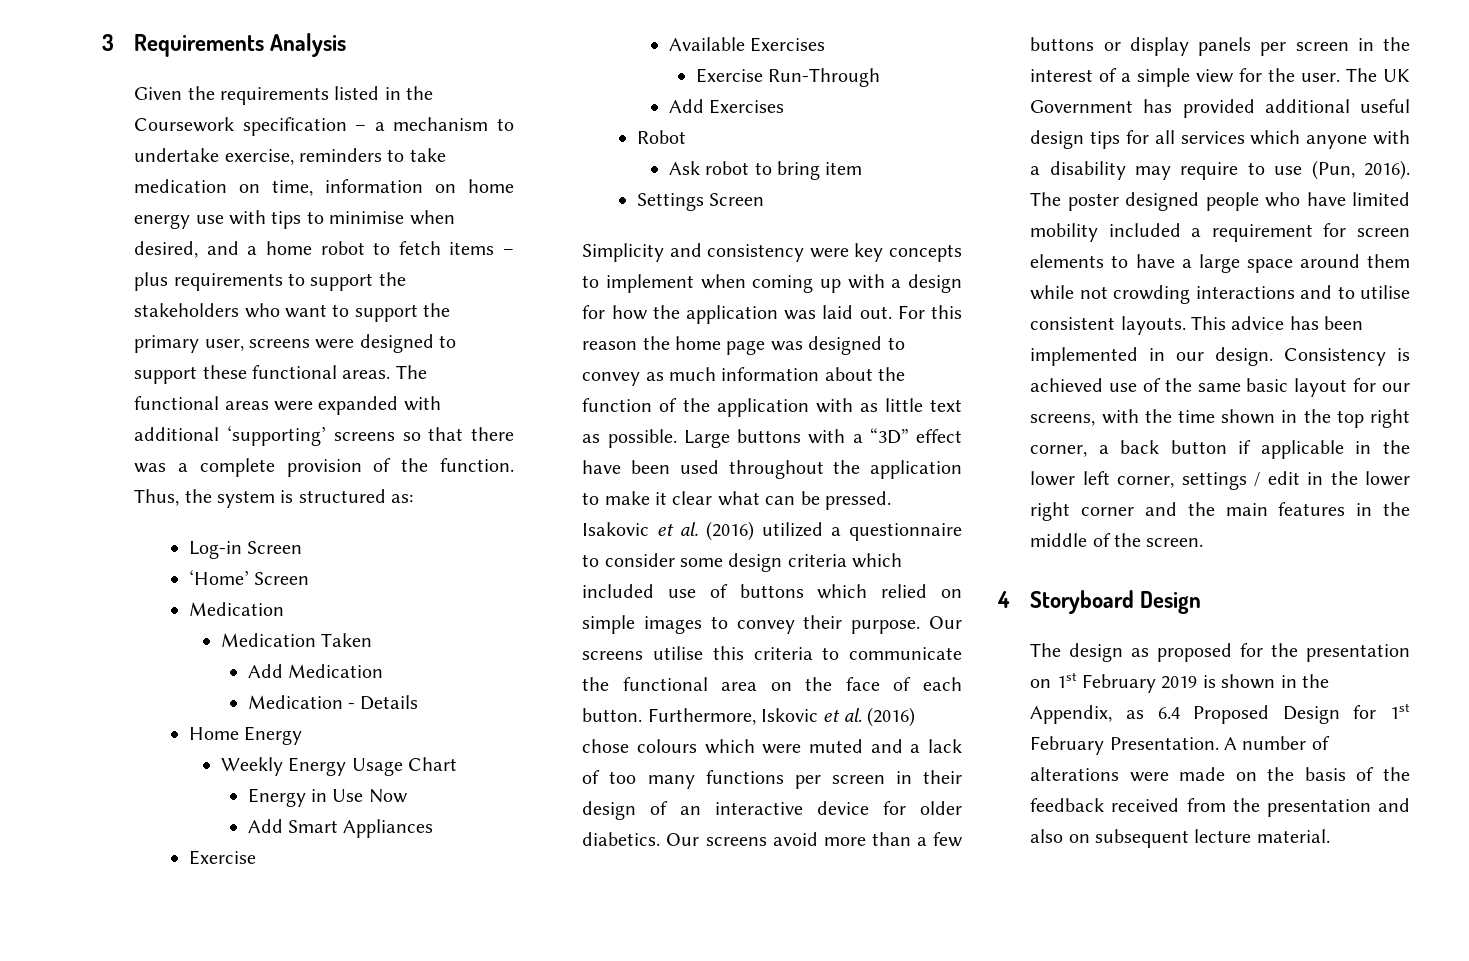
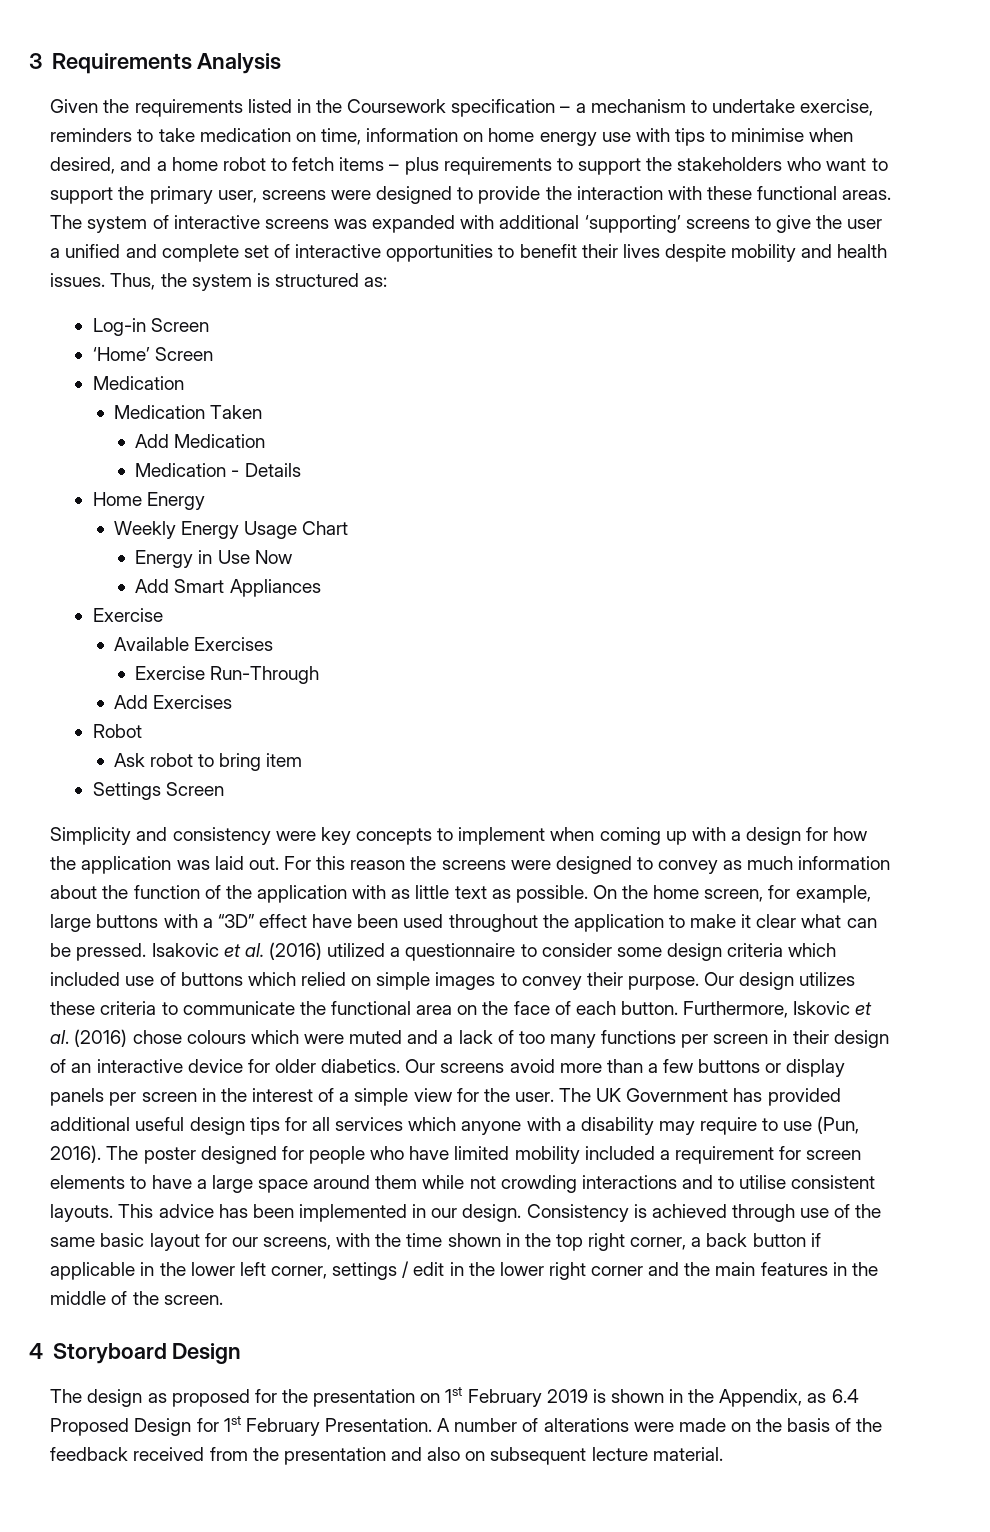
[134,365,427,384] [134,396,314,411] support these functional areas. The functional areas were -> [478,186,892,204] [50,215,367,233] provide the interaction with these functional areas. The system of interactive screens was
[402,427,514,441] [134,458,514,477] so that there was a complete provision of the function. -> [754,215,883,233] [50,244,888,262] [50,273,106,287] to give the user a unified and complete set of interactive opportunities to benefit their lives despite mobility and health issues.
[675,336,803,355] home page was -> [441,860,551,870] screens were
[683,430,730,448] Large -> [592,885,871,903] [50,914,92,932] On the home screen, for example, large
[582,646,744,660] screens utilise this -> [739,972,856,990] [50,1001,96,1015] design utilizes these
(1200, 201) none -> [281,1146,304,1160] for
(1104, 385) none -> [731,1204,795,1222] through

